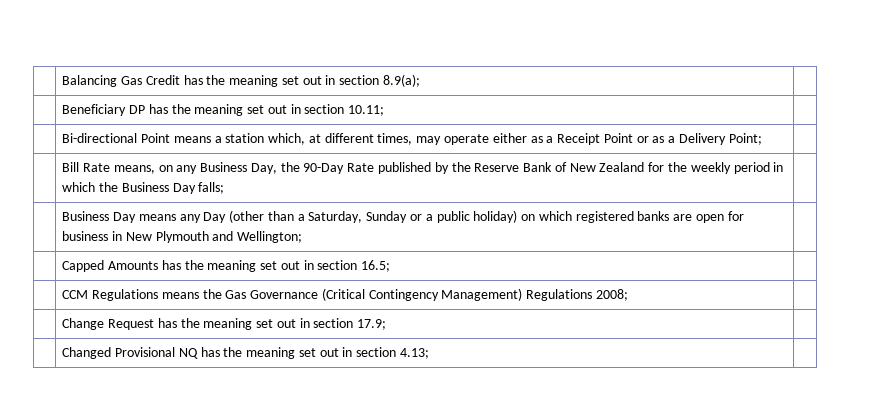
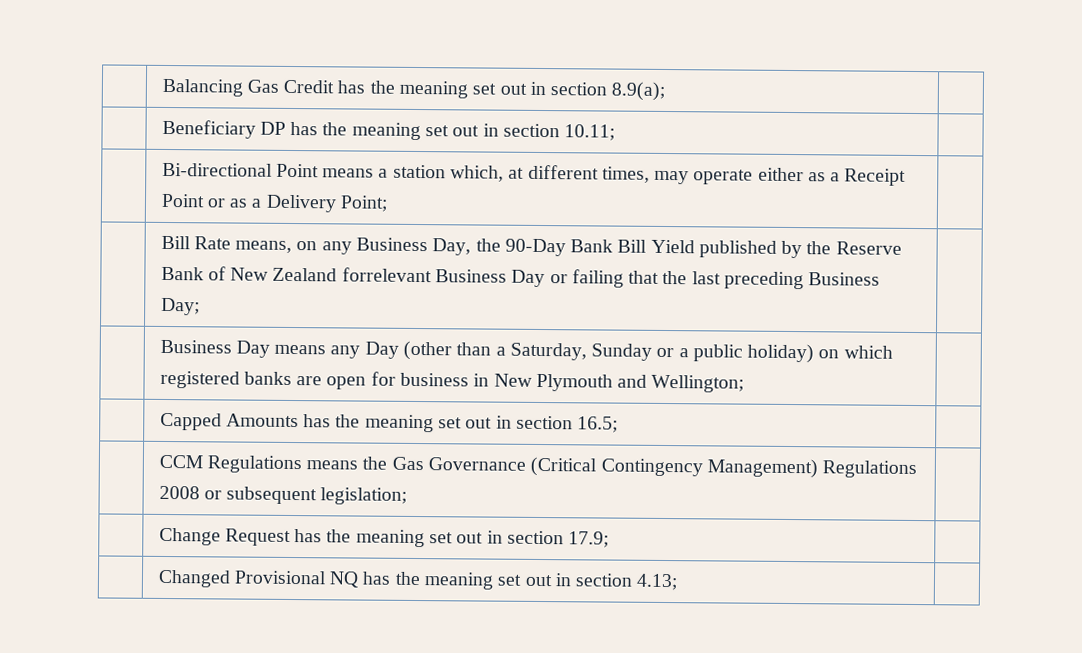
[347,163,375,172] Rate -> [570,239,695,254] Bank Bill Yield
[648,162,784,174] [62,182,225,194] for the weekly period in which the Business Day falls; -> [341,267,881,290] [160,297,200,316] forrelevant Business Day or failing that the last preceding Business Day;
[595,289,628,301] 2008; -> [158,485,408,505] 2008 or subsequent legislation;

